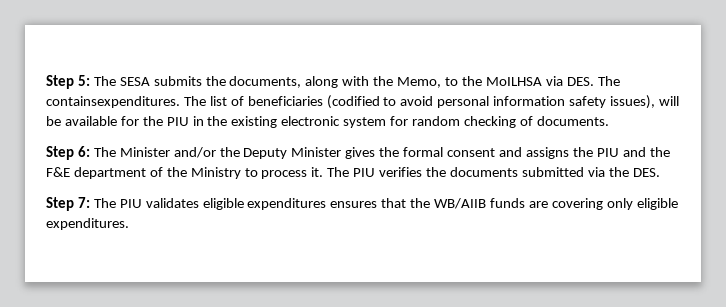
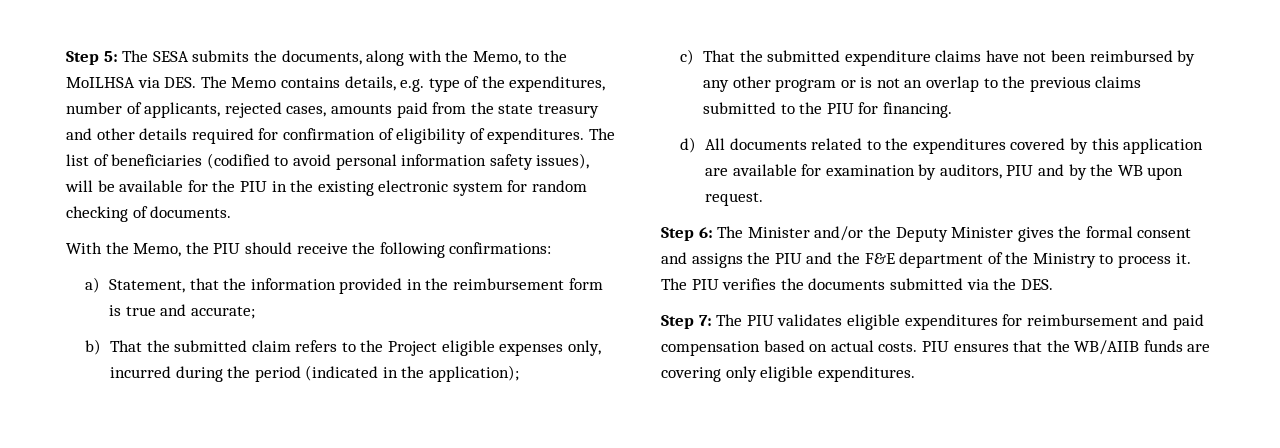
[46,96,180,108] containsexpenditures. -> [231,76,606,92] [66,102,599,118] [66,128,585,144] Memo contains details, e.g. type of the expenditures, number of applicants, rejected cases, amounts paid from the state treasury and other details required for confirmation of eligibility of expenditures.
(609, 121) none -> [66,242,552,258] [85,277,603,294] [108,304,255,319] [85,339,601,356] [109,365,520,382] [680,49,1196,66] [702,76,1142,92] [702,102,952,118] [680,137,1204,154] [704,164,1184,180] [704,192,763,206] // With the Memo, the PIU should receive the following confirmations: // a) Statement, that the information provided in the reimbursement form is true and accurate; // b) That the submitted claim refers to the Project eligible expenses only, incurred during the period (indicated in the application); // c) That the submitted expenditure claims have not been reimbursed by any other program or is not an overlap to the previous claims submitted to the PIU for financing. // d) All documents related to the expenditures covered by this application are available for examination by auditors, PIU and by the WB upon request.
(327, 204) none -> [1002,314,1204,330] [661,340,949,356] for reimbursement and paid compensation based on actual costs. PIU

